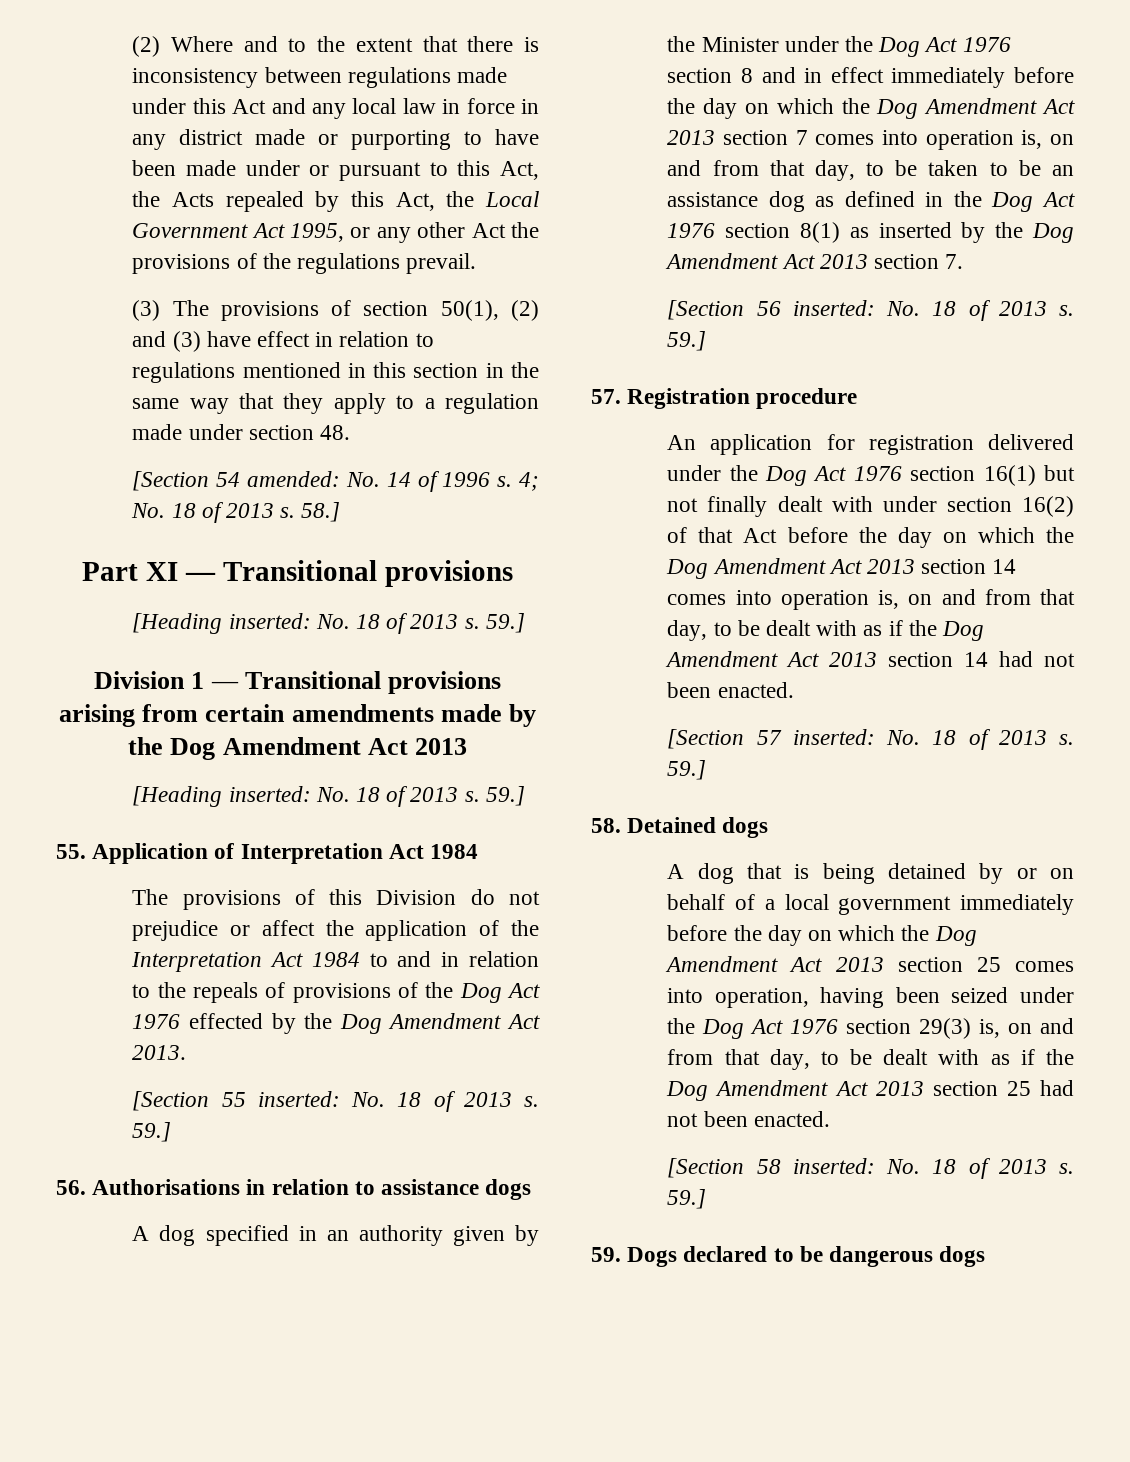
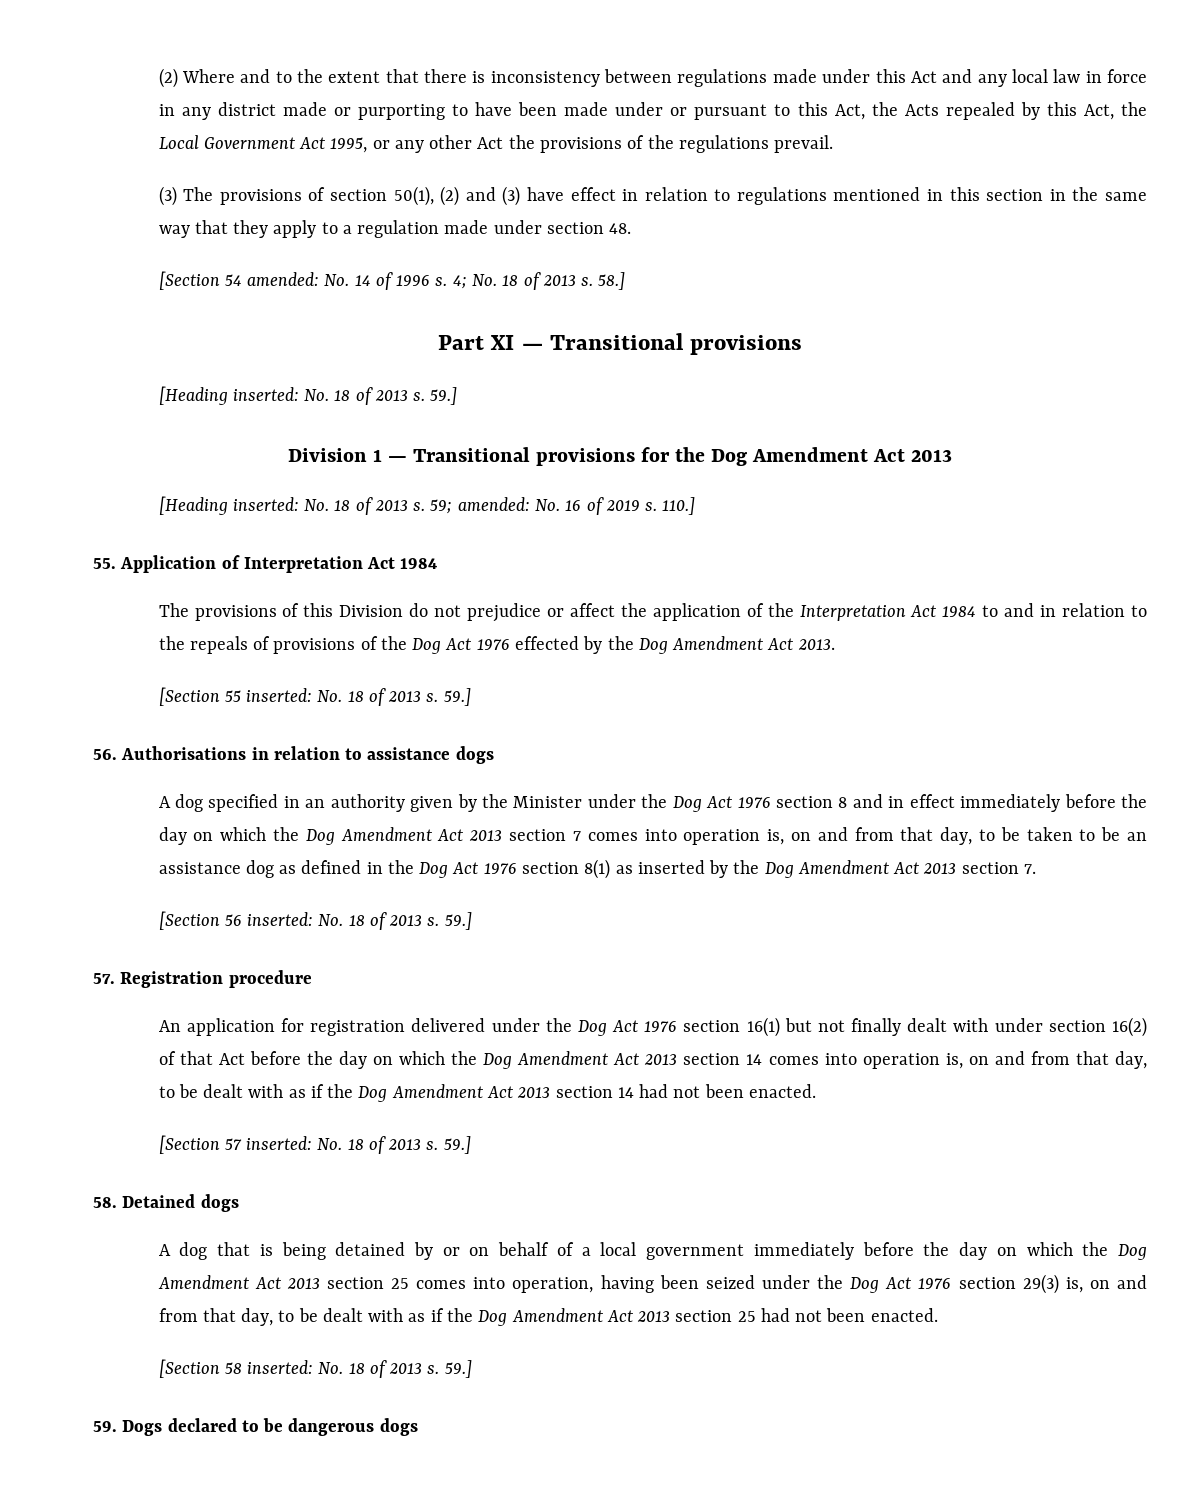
[59,704,536,727] arising from certain amendments made by -> [641,447,670,462] for
[485,786,525,806] 59.] -> [430,497,696,515] 59; amended: No. 16 of 2019 s. 110.]

